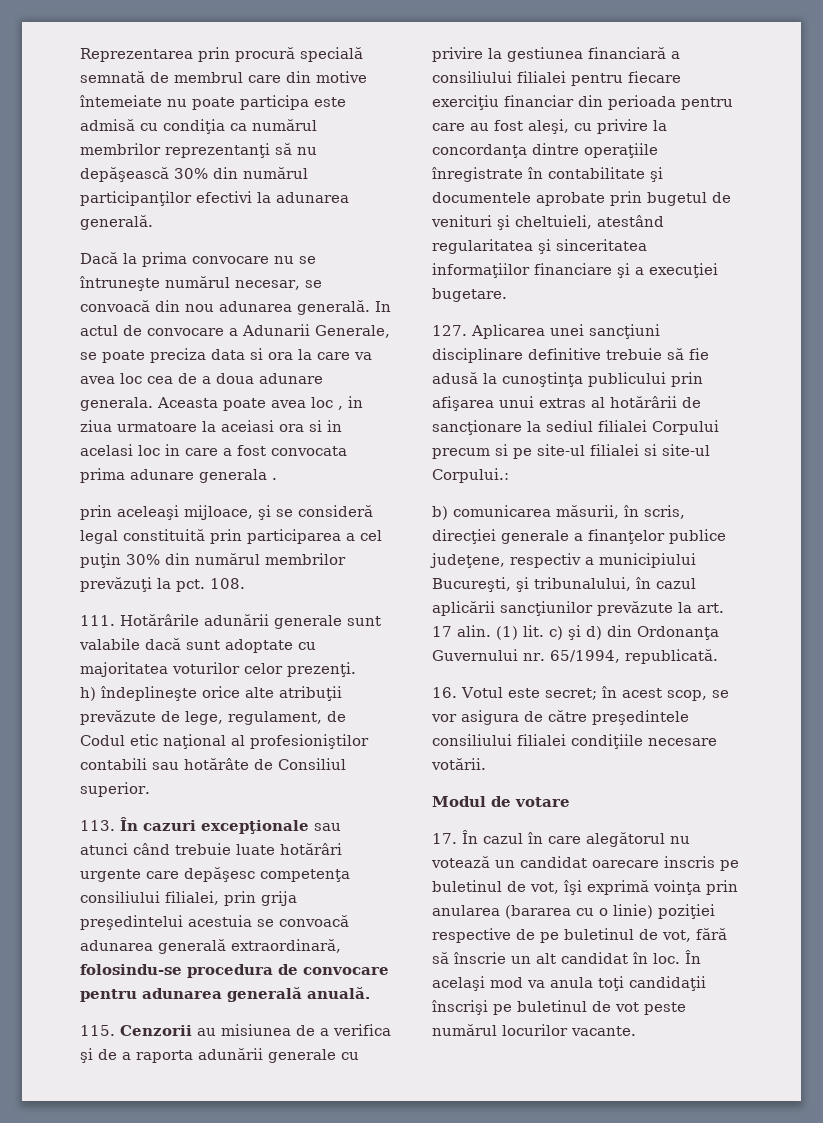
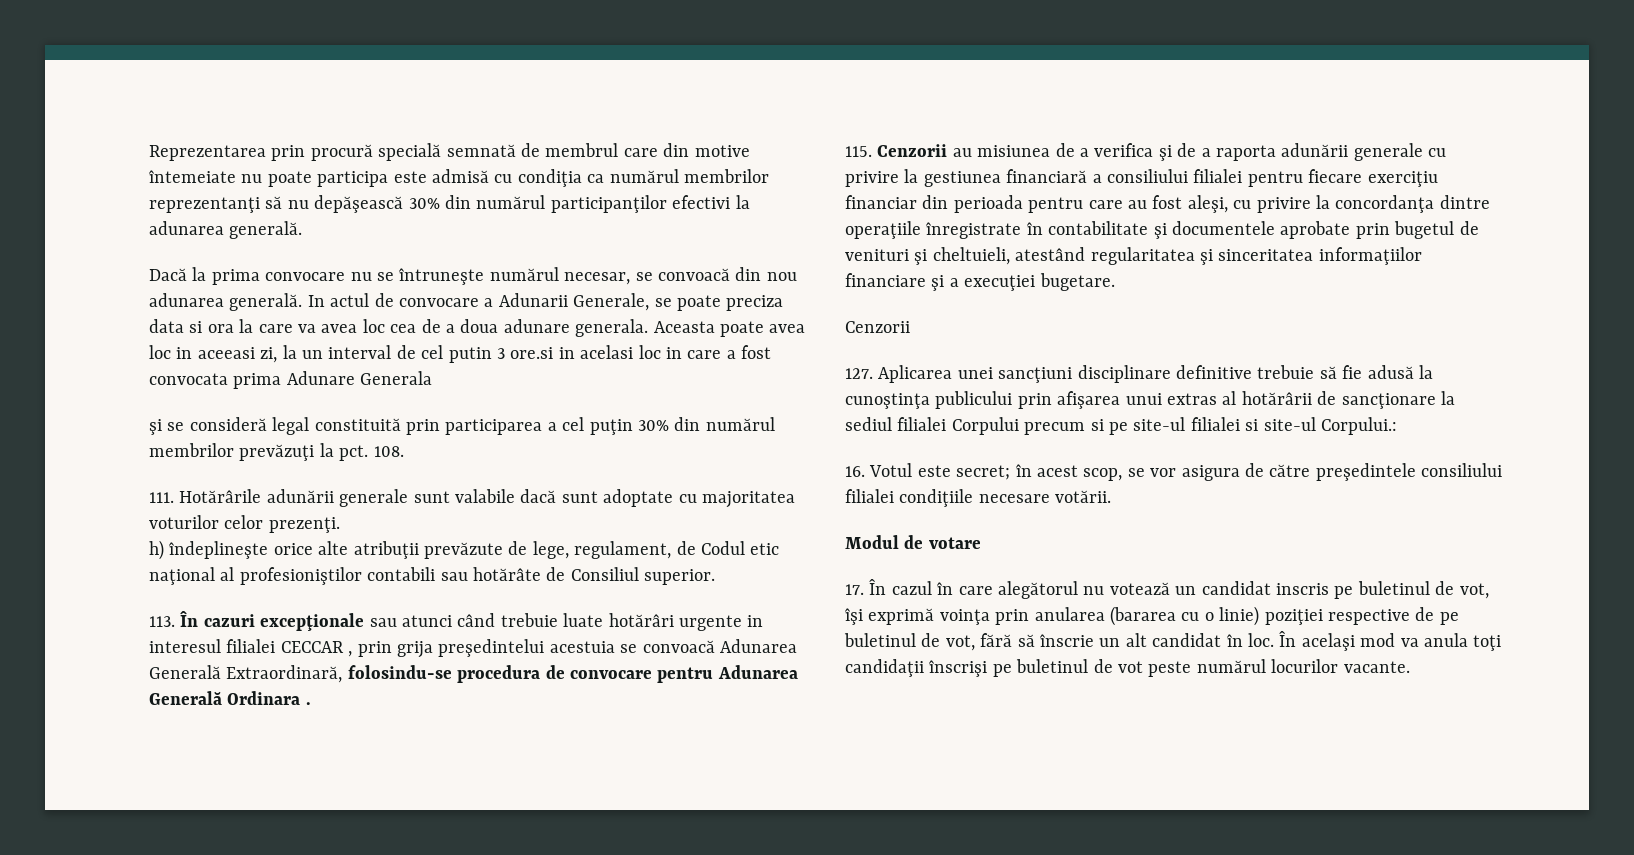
[338,396,363,410] [80,420,322,432] , in ziua urmatoare la aceiasi ora si -> [176,345,554,363] in aceeasi zi, la un interval de cel putin 3 ore.si
[130,469,277,483] [80,505,253,520] adunare generala . // prin aceleaşi mijloace, -> [286,371,433,385] Adunare Generala //
[146,867,350,882] [80,891,219,905] care depăşesc competenţa consiliului filialei, -> [747,615,764,627] [149,639,353,657] in interesul filialei CECCAR ,
[80,939,341,954] adunarea generală extraordinară, -> [719,639,797,653] [149,665,343,683] Adunarea Generală Extraordinară,
[142,987,370,1002] adunarea generală anuală. -> [717,665,798,679] [149,691,311,705] Adunarea Generală Ordinara .
(507, 295) none -> [845,321,910,333] // Cenzorii
[432,505,685,520] [432,529,726,544] [430,553,696,568] [432,577,696,592] [432,601,724,616] [432,625,719,640] [432,649,718,664] // b) comunicarea măsurii, în scris, direcţiei generale a finanţelor publice judeţene, respectiv a municipiului Bucureşti, şi tribunalului, în cazul aplicării sancţiunilor prevăzute la art. 17 alin. (1) lit. c) şi d) din Ordonanţa Guvernului nr. 65/1994, republicată. -> (1397, 426) none
[592,860,659,868] oarecare -> (1271, 588) none

